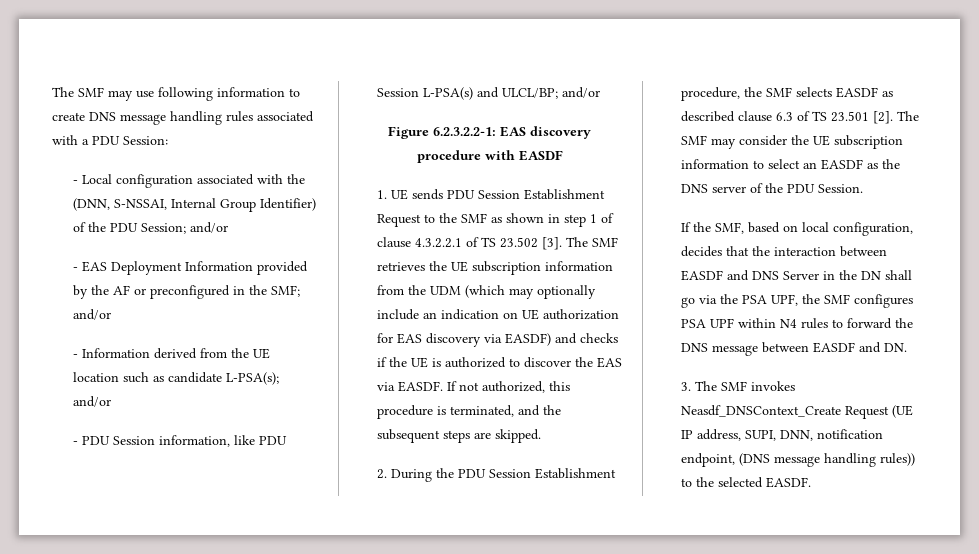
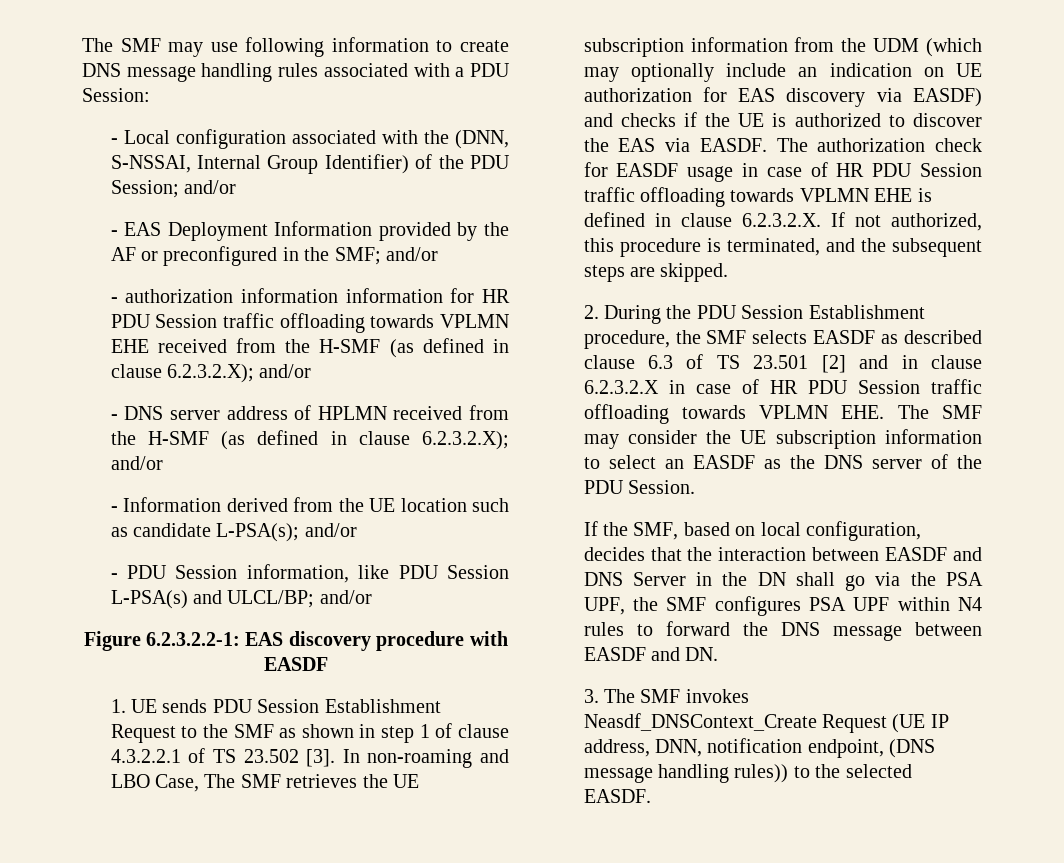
(112, 314) none -> [110,288,510,303] [110,313,509,333] [110,338,510,358] [110,364,312,383] [110,405,509,420] [110,430,509,450] [110,456,163,470] // - authorization information information for HR PDU Session traffic offloading towards VPLMN EHE received from the H-SMF (as defined in clause 6.2.3.2.X); and/or // - DNS server address of HPLMN received from the H-SMF (as defined in clause 6.2.3.2.X); and/or
(563, 243) none -> [342,749,509,768] [110,774,200,792] In non-roaming and LBO Case,
(444, 386) none -> [776,138,982,152] [583,162,982,182] [583,187,932,207] [583,212,821,227] The authorization check for EASDF usage in case of HR PDU Session traffic offloading towards VPLMN EHE is defined in clause 6.2.3.2.X.
[873,111,894,124] [2]. -> [821,355,982,373] [583,379,982,394] [583,404,885,424] [2] and in clause 6.2.3.2.X in case of HR PDU Session traffic offloading towards VPLMN EHE.
[745,430,777,441] SUPI, -> (650, 748) none

